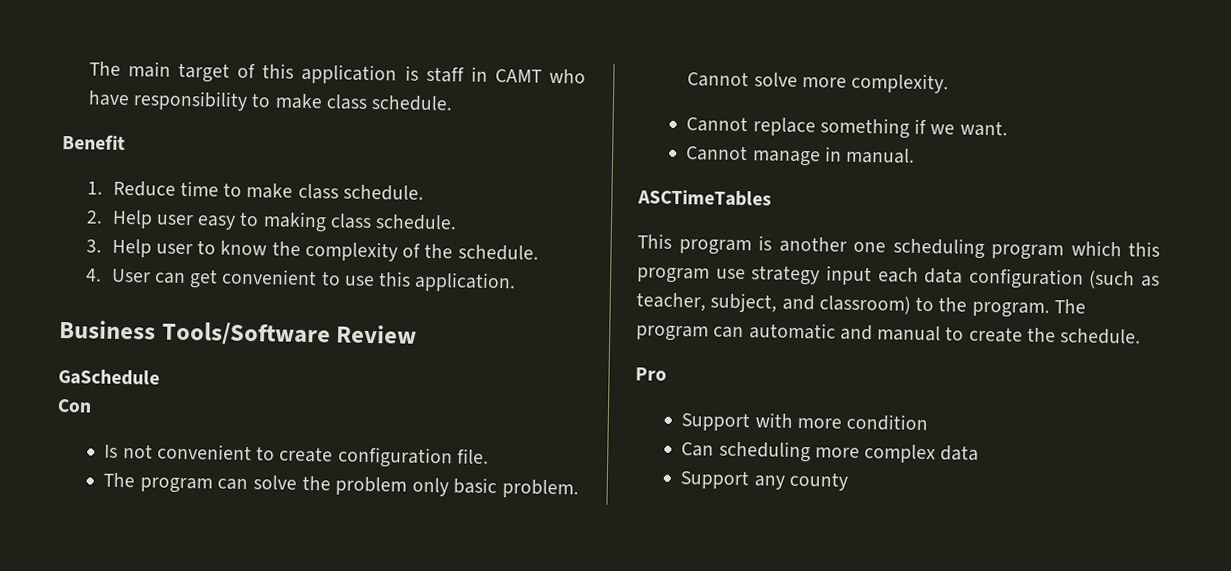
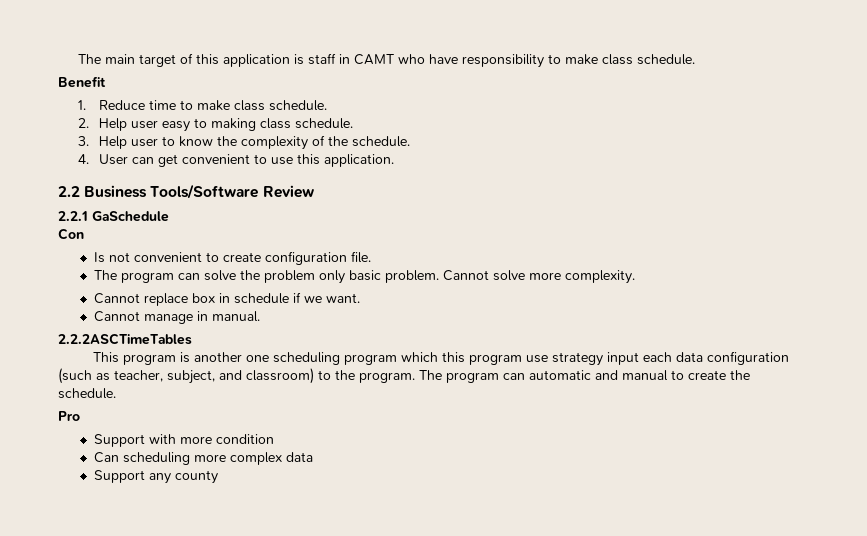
(517, 282) none -> [58,186,80,197] 2.2
(418, 334) none -> [58,211,88,221] 2.2.1
[819,117,910,139] something -> [191,293,289,304] box in schedule
[637,189,772,207] ASCTimeTables -> [58,333,192,345] 2.2.2ASCTimeTables

